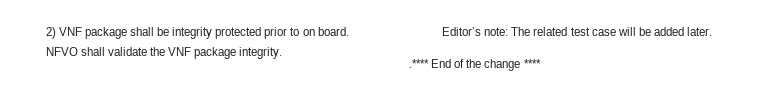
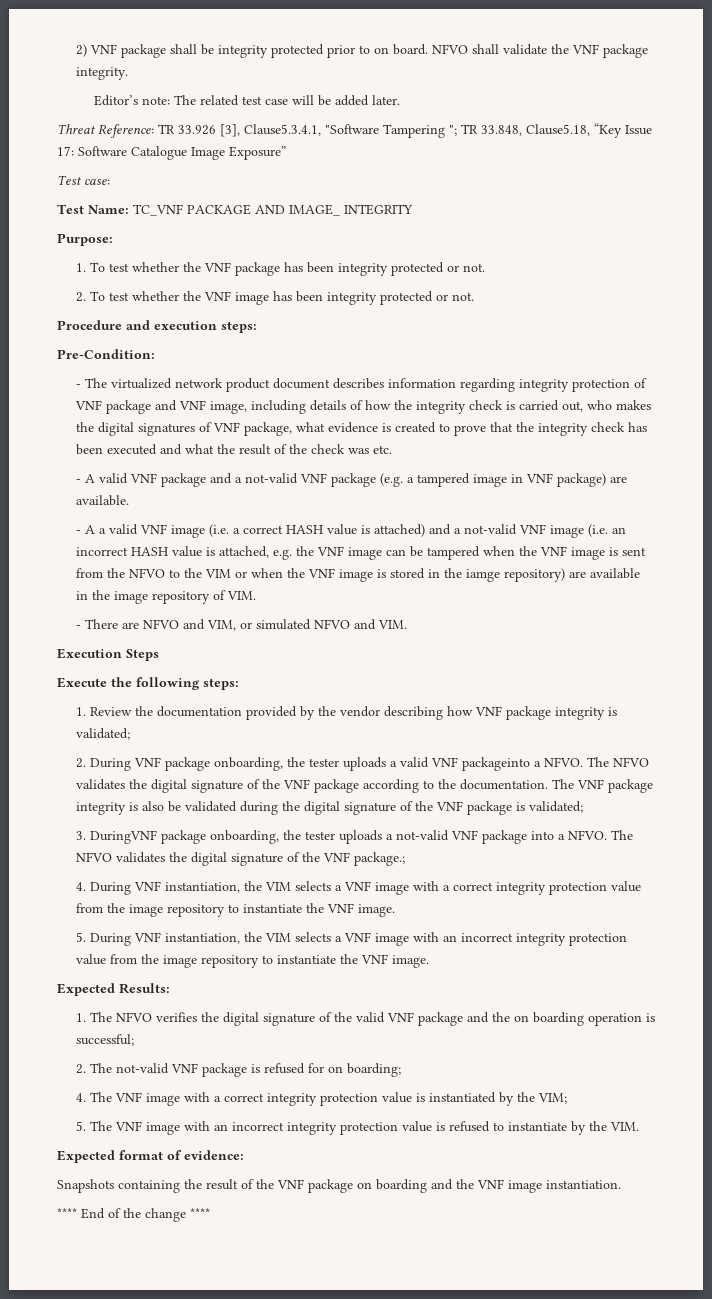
[409,59,429,68] .**** -> [57,123,652,138] [57,146,286,160] [57,175,110,185] [57,204,413,216] [57,233,113,246] [75,262,485,276] [75,291,474,305] [57,320,257,333] [57,349,155,359] [75,378,647,392] [74,400,651,414] [75,422,647,436] [75,444,392,455] [75,473,627,487] [75,495,129,506] [75,524,626,538] [75,546,646,560] [75,568,640,582] [75,590,256,604] [75,619,407,631] [57,648,159,661] [57,677,239,690] [75,706,617,720] [75,728,130,740] [75,757,649,771] [75,779,653,793] [75,801,583,815] [75,830,633,844] [75,852,405,866] [75,881,641,895] [75,903,395,917] [75,932,627,946] [75,954,429,968] [57,983,170,996] [75,1012,655,1026] [75,1034,134,1046] [75,1063,401,1077] [75,1092,567,1106] [75,1121,639,1135] [57,1150,244,1163] [57,1179,621,1193] [57,1208,77,1218] Threat Reference: TR 33.926 [3], Clause5.3.4.1, "Software Tampering "; TR 33.848, Clause5.18, “Key Issue 17: Software Catalogue Image Exposure” // Test case: // Test Name: TC_VNF PACKAGE AND IMAGE_ INTEGRITY // Purpose: // 1. To test whether the VNF package has been integrity protected or not. // 2. To test whether the VNF image has been integrity protected or not. // Procedure and execution steps: // Pre-Condition: // - The virtualized network product document describes information regarding integrity protection of VNF package and VNF image, including details of how the integrity check is carried out, who makes the digital signatures of VNF package, what evidence is created to prove that the integrity check has been executed and what the result of the check was etc. // - A valid VNF package and a not-valid VNF package (e.g. a tampered image in VNF package) are available. // - A a valid VNF image (i.e. a correct HASH value is attached) and a not-valid VNF image (i.e. an incorrect HASH value is attached, e.g. the VNF image can be tampered when the VNF image is sent from the NFVO to the VIM or when the VNF image is stored in the iamge repository) are available in the image repository of VIM. // - There are NFVO and VIM, or simulated NFVO and VIM. // Execution Steps // Execute the following steps: // 1. Review the documentation provided by the vendor describing how VNF package integrity is validated; // 2. During VNF package onboarding, the tester uploads a valid VNF packageinto a NFVO. The NFVO validates the digital signature of the VNF package according to the documentation. The VNF package integrity is also be validated during the digital signature of the VNF package is validated; // 3. DuringVNF package onboarding, the tester uploads a not-valid VNF package into a NFVO. The NFVO validates the digital signature of the VNF package.; // 4. During VNF instantiation, the VIM selects a VNF image with a correct integrity protection value from the image repository to instantiate the VNF image. // 5. During VNF instantiation, the VIM selects a VNF image with an incorrect integrity protection value from the image repository to instantiate the VNF image. // Expected Results: // 1. The NFVO verifies the digital signature of the valid VNF package and the on boarding operation is successful; // 2. The not-valid VNF package is refused for on boarding; // 4. The VNF image with a correct integrity protection value is instantiated by the VIM; // 5. The VNF image with an incorrect integrity protection value is refused to instantiate by the VIM. // Expected format of evidence: // Snapshots containing the result of the VNF package on boarding and the VNF image instantiation. // ****

